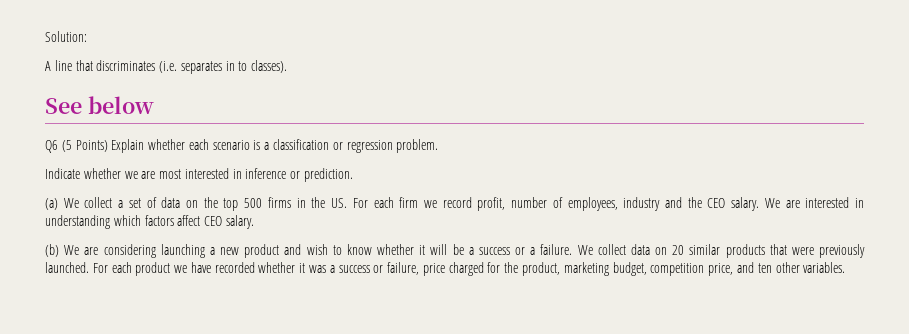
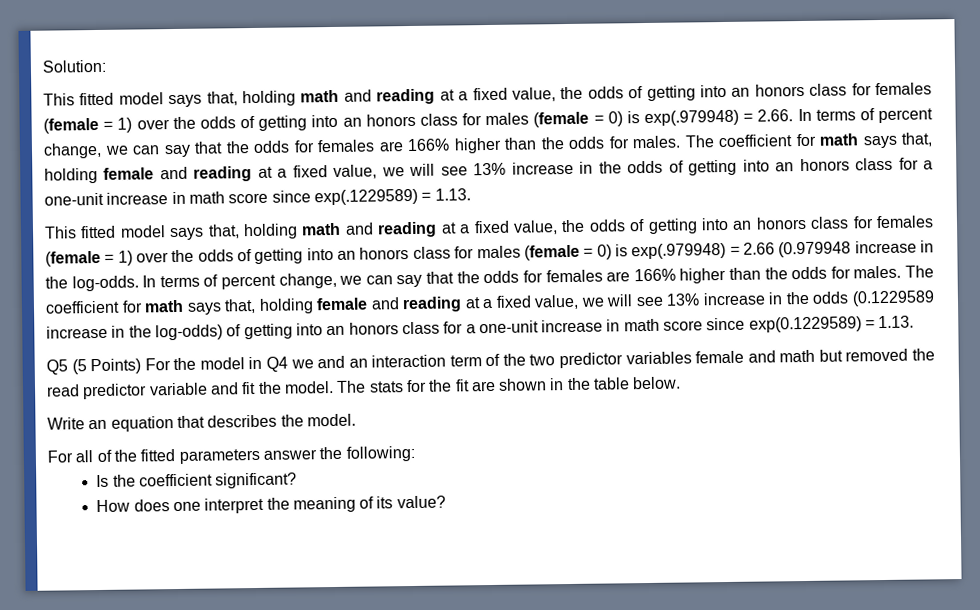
[45,60,288,74] [45,96,154,114] [45,139,439,153] [45,168,354,182] [45,197,864,211] [45,215,254,229] [45,244,865,258] [45,262,846,276] A line that discriminates (i.e. separates in to classes). // See below // Q6 (5 Points) Explain whether each scenario is a classification or regression problem. // Indicate whether we are most interested in inference or prediction. // (a) We collect a set of data on the top 500 firms in the US. For each firm we record profit, number of employees, industry and the CEO salary. We are interested in understanding which factors affect CEO salary. // (b) We are considering launching a new product and wish to know whether it will be a success or a failure. We collect data on 20 similar products that were previously launched. For each product we have recorded whether it was a success or failure, price charged for the product, marketing budget, competition price, and ten other variables. -> [43,82,932,108] [43,108,933,134] [43,132,933,159] [44,157,934,184] [44,188,471,206] [44,215,934,241] [45,240,934,267] [45,265,934,292] [45,290,935,315] [46,315,915,341] [46,348,936,375] [46,376,682,400] [47,413,356,432] [47,445,415,464] [96,472,298,489] [96,495,446,514] This fitted model says that, holding math and reading at a fixed value, the odds of getting into an honors class for females (female = 1) over the odds of getting into an honors class for males (female = 0) is exp(.979948) = 2.66. In terms of percent change, we can say that the odds for females are 166% higher than the odds for males. The coefficient for math says that, holding female and reading at a fixed value, we will see 13% increase in the odds of getting into an honors class for a one-unit increase in math score since exp(.1229589) = 1.13. // This fitted model says that, holding math and reading at a fixed value, the odds of getting into an honors class for females (female = 1) over the odds of getting into an honors class for males (female = 0) is exp(.979948) = 2.66 (0.979948 increase in the log-odds. In terms of percent change, we can say that the odds for females are 166% higher than the odds for males. The coefficient for math says that, holding female and reading at a fixed value, we will see 13% increase in the odds (0.1229589 increase in the log-odds) of getting into an honors class for a one-unit increase in math score since exp(0.1229589) = 1.13. // Q5 (5 Points) For the model in Q4 we and an interaction term of the two predictor variables female and math but removed the read predictor variable and fit the model. The stats for the fit are shown in the table below. // Write an equation that describes the model. // For all of the fitted parameters answer the following: // Is the coefficient significant? // How does one interpret the meaning of its value?

